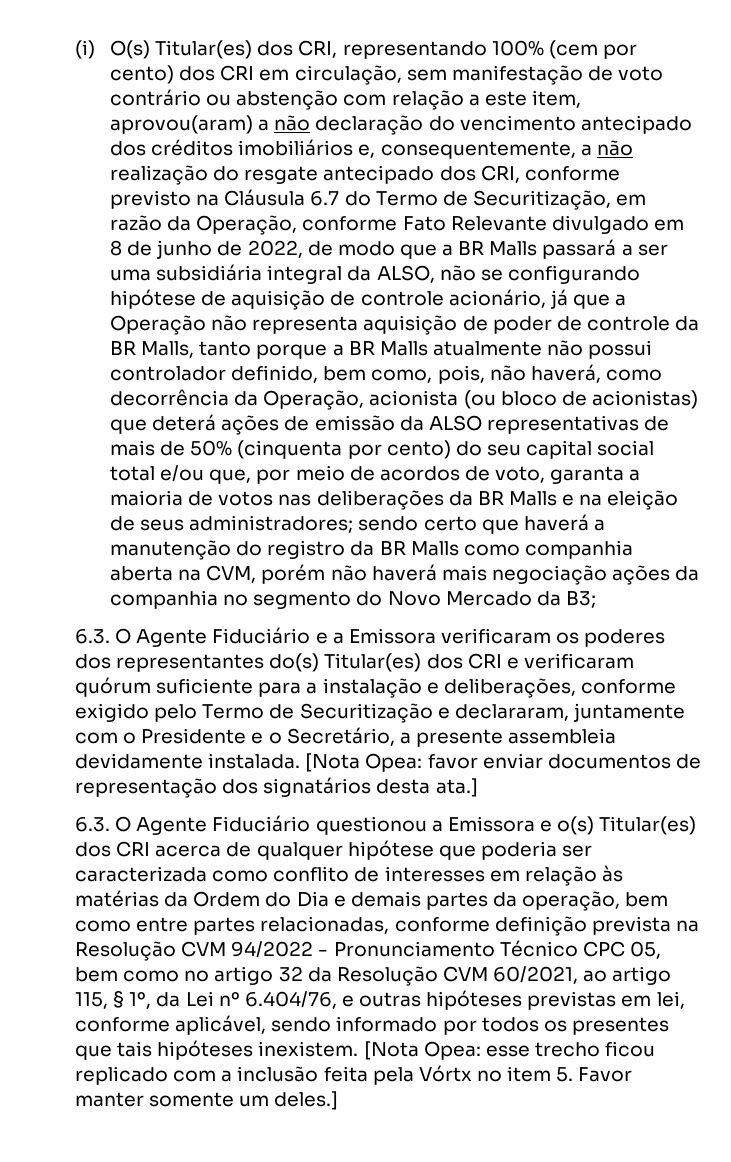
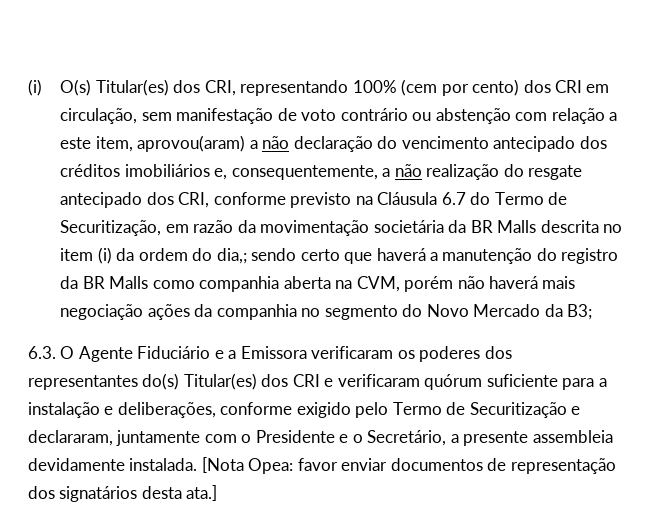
[196,215,684,235] [110,239,668,259] [110,264,640,284] [110,289,627,310] [110,315,700,335] [110,340,653,359] [110,364,662,384] [110,389,698,410] [110,414,670,435] [110,440,655,459] [110,465,641,484] [110,490,679,510] [110,515,354,533] Operação, conforme Fato Relevante divulgado em 8 de junho de 2022, de modo que a BR Malls passará a ser uma subsidiária integral da ALSO, não se configurando hipótese de aquisição de controle acionário, já que a Operação não representa aquisição de poder de controle da BR Malls, tanto porque a BR Malls atualmente não possui controlador definido, bem como, pois, não haverá, como decorrência da Operação, acionista (ou bloco de acionistas) que deterá ações de emissão da ALSO representativas de mais de 50% (cinquenta por cento) do seu capital social total e/ou que, por meio de acordos de voto, garanta a maioria de votos nas deliberações da BR Malls e na eleição de seus administradores; -> [260,220,623,236] [60,247,247,264] movimentação societária da BR Malls descrita no item (i) da ordem do dia,;
[75,815,697,835] [75,840,593,860] [75,865,623,886] [75,890,669,911] [75,916,699,936] [75,940,661,961] [75,966,672,986] [75,990,685,1010] [75,1015,669,1035] [75,1040,656,1060] [75,1065,633,1085] [75,1091,339,1110] // 6.3. O Agente Fiduciário questionou a Emissora e o(s) Titular(es) dos CRI acerca de qualquer hipótese que poderia ser caracterizada como conflito de interesses em relação às matérias da Ordem do Dia e demais partes da operação, bem como entre partes relacionadas, conforme definição prevista na Resolução CVM 94/2022 - Pronunciamento Técnico CPC 05, bem como no artigo 32 da Resolução CVM 60/2021, ao artigo 115, § 1º, da Lei nº 6.404/76, e outras hipóteses previstas em lei, conforme aplicável, sendo informado por todos os presentes que tais hipóteses inexistem. [Nota Opea: esse trecho ficou replicado com a inclusão feita pela Vórtx no item 5. Favor manter somente um deles.] -> (218, 493) none

